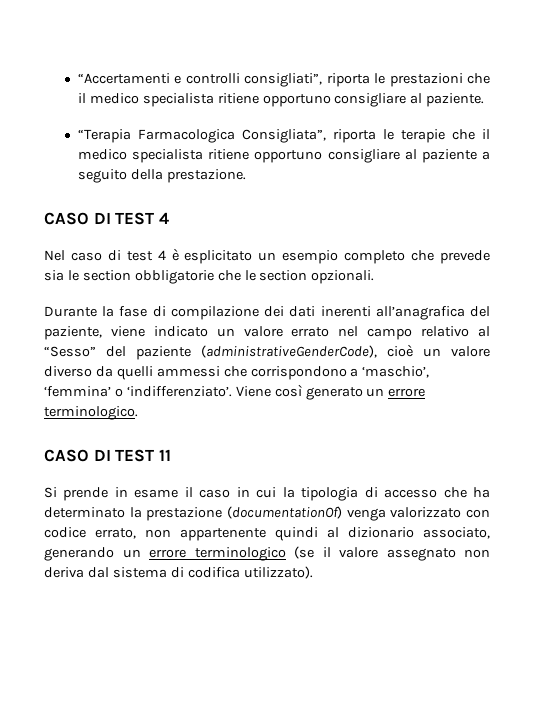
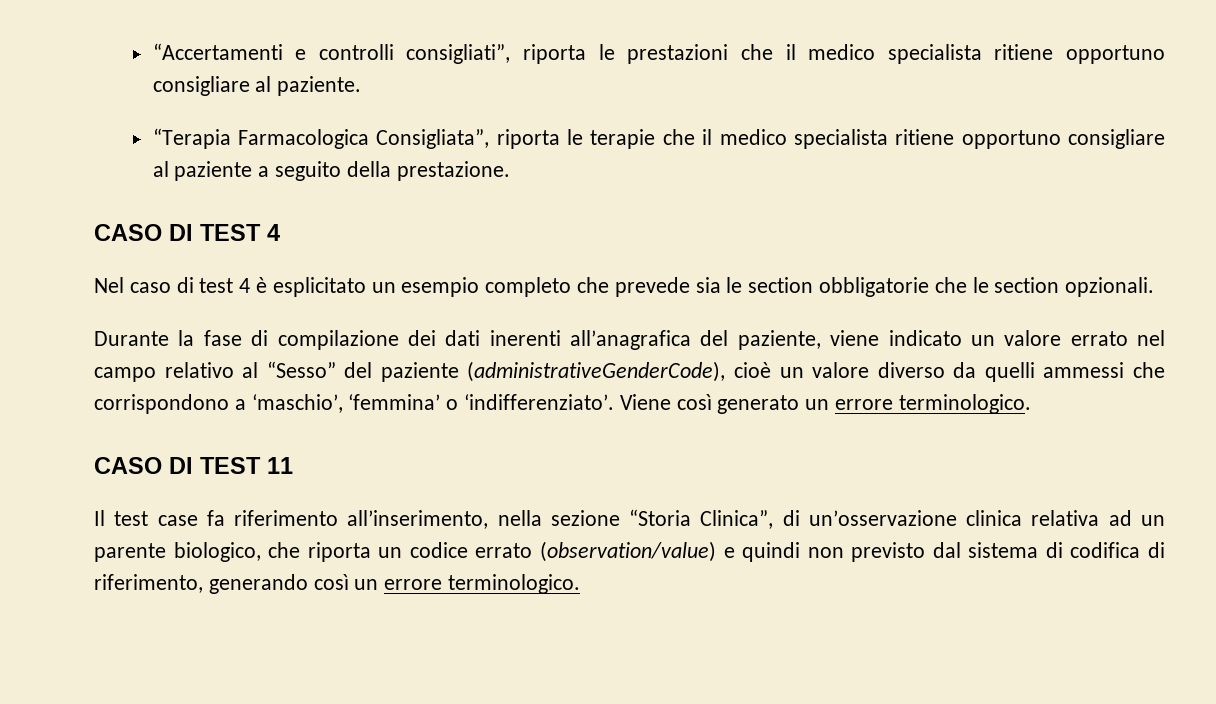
[44,487,490,501] [44,506,491,521] [44,527,490,541] [44,546,490,561] [44,566,313,579] Si prende in esame il caso in cui la tipologia di accesso che ha determinato la prestazione (documentationOf) venga valorizzato con codice errato, non appartenente quindi al dizionario associato, generando un errore terminologico (se il valore assegnato non deriva dal sistema di codifica utilizzato). -> [94,509,1165,529] [94,541,1165,562] [94,574,581,594] Il test case fa riferimento all’inserimento, nella sezione “Storia Clinica”, di un’osservazione clinica relativa ad un parente biologico, che riporta un codice errato (observation/value) e quindi non previsto dal sistema di codifica di riferimento, generando così un errore terminologico.

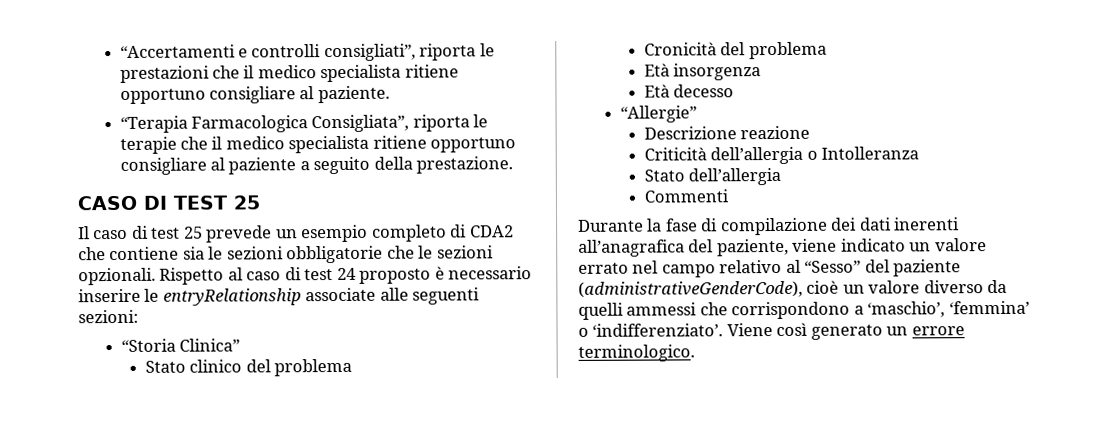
[267,224,280,241] [94,277,690,297] 4 // Nel caso di test 4 è esplicitato un esempio completo che prevede -> [233,195,260,210] [78,224,514,243] [78,246,180,261] 25 // Il caso di test 25 prevede un esempio completo di CDA2 che contiene
[748,277,814,293] section -> [226,246,284,260] sezioni
[994,277,1060,293] section -> [436,245,494,259] sezioni
(1155, 287) none -> [159,266,533,285] [78,287,481,306] [78,309,139,324] [120,338,241,352] [144,358,353,377] [643,41,827,60] [643,63,762,81] [643,84,735,98] [619,105,697,123] [643,125,811,140] [643,146,920,165] [643,167,782,186] [643,189,729,203] Rispetto al caso di test 24 proposto è necessario inserire le entryRelationship associate alle seguenti sezioni: // “Storia Clinica” // Stato clinico del problema // Cronicità del problema // Età insorgenza // Età decesso // “Allergie” // Descrizione reazione // Criticità dell’allergia o Intolleranza // Stato dell’allergia // Commenti
[94,457,293,474] [94,509,1165,529] [94,541,1165,562] [94,574,581,594] // CASO DI TEST 11 // Il test case fa riferimento all’inserimento, nella sezione “Storia Clinica”, di un’osservazione clinica relativa ad un parente biologico, che riporta un codice errato (observation/value) e quindi non previsto dal sistema di codifica di riferimento, generando così un errore terminologico. -> (695, 353) none

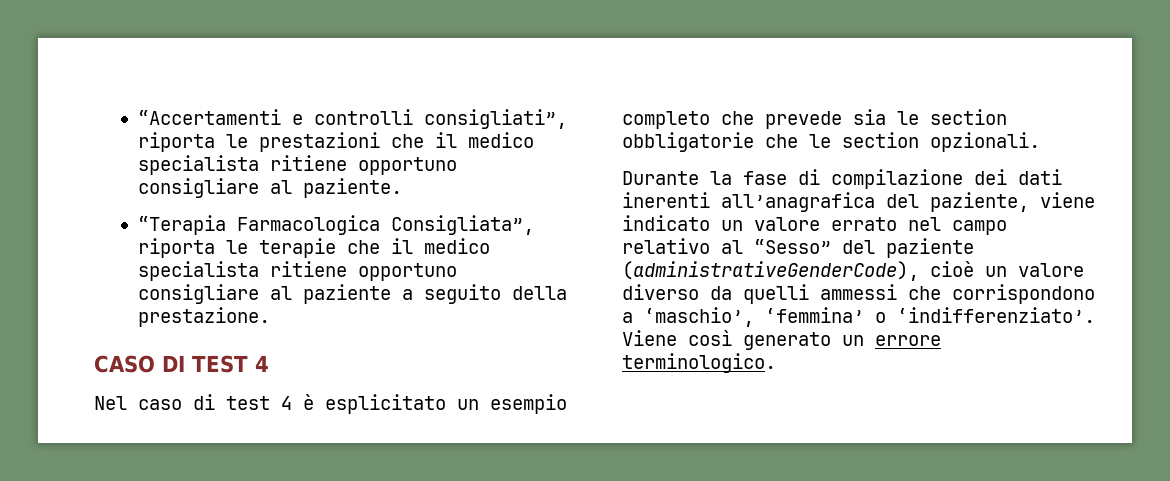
[233,195,260,210] [78,224,514,243] [78,246,180,261] 25 // Il caso di test 25 prevede un esempio completo di CDA2 che contiene -> [255,355,269,372] [94,394,567,414] [622,111,842,129] 4 // Nel caso di test 4 è esplicitato un esempio completo che prevede
[226,246,284,260] sezioni -> [930,109,1007,125] section
[436,245,494,259] sezioni -> [842,132,919,148] section
[159,266,533,285] [78,287,481,306] [78,309,139,324] [120,338,241,352] [144,358,353,377] [643,41,827,60] [643,63,762,81] [643,84,735,98] [619,105,697,123] [643,125,811,140] [643,146,920,165] [643,167,782,186] [643,189,729,203] Rispetto al caso di test 24 proposto è necessario inserire le entryRelationship associate alle seguenti sezioni: // “Storia Clinica” // Stato clinico del problema // Cronicità del problema // Età insorgenza // Età decesso // “Allergie” // Descrizione reazione // Criticità dell’allergia o Intolleranza // Stato dell’allergia // Commenti -> (1040, 142) none

